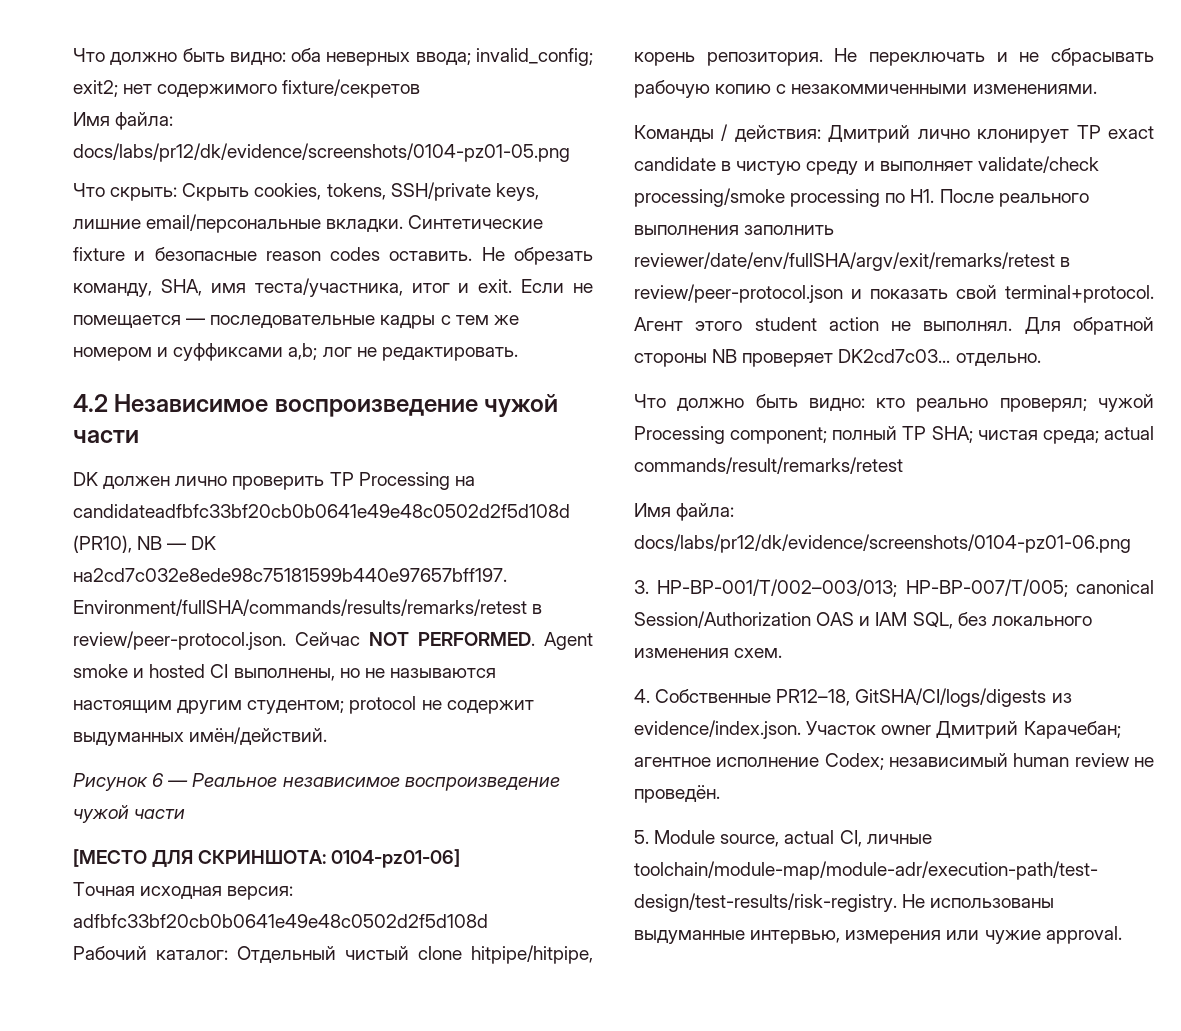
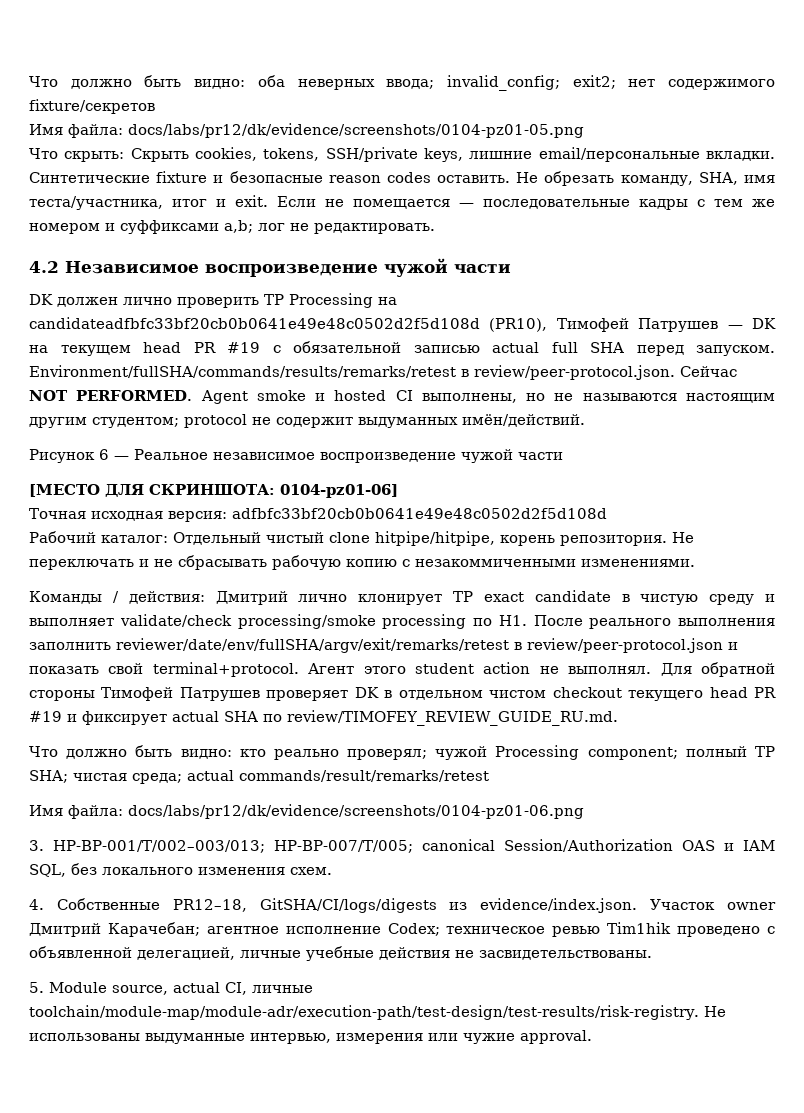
[137,536,217,550] [73,568,507,582] NB — DK на2cd7c032e8ede98c75181599b440e97657bff197. -> [556,318,776,332] [29,341,775,356] Тимофей Патрушев — DK на текущем head PR #19 с обязательной записью actual full SHA перед запуском.
[712,349,1041,367] NB проверяет DK2cd7c03... отдельно. -> [101,687,777,701] [29,710,618,726] Тимофей Патрушев проверяет DK в отдельном чистом checkout текущего head PR #19 и фиксирует actual SHA по review/TIMOFEY_REVIEW_GUIDE_RU.md.
[889,753,1154,767] [634,785,720,803] независимый human review не проведён. -> [446,922,776,937] [29,946,652,961] техническое ревью Tim1hik проведено с объявленной делегацией, личные учебные действия не засвидетельствованы.

